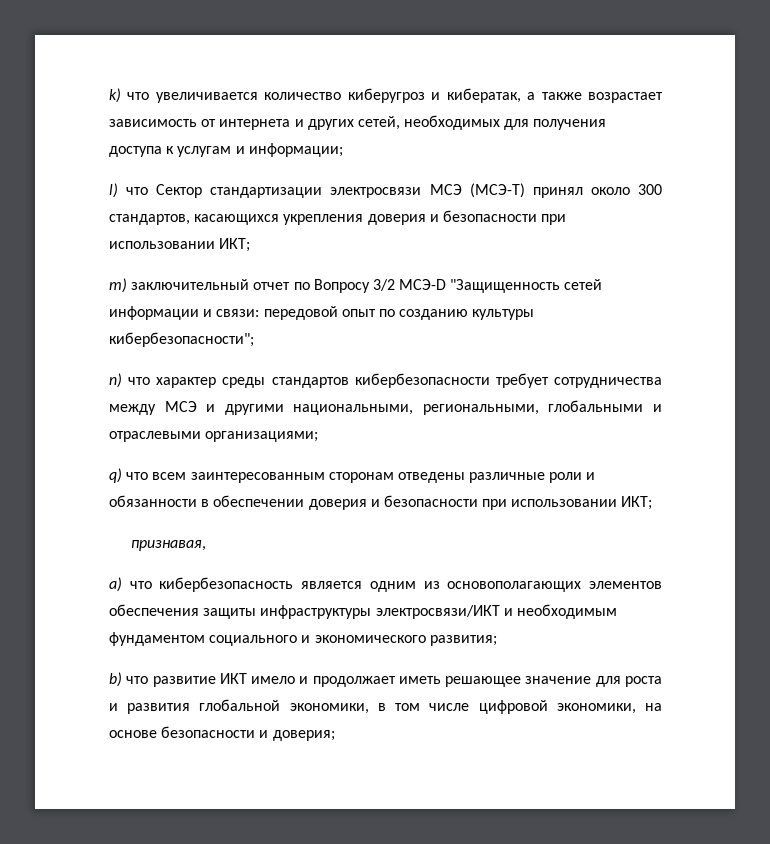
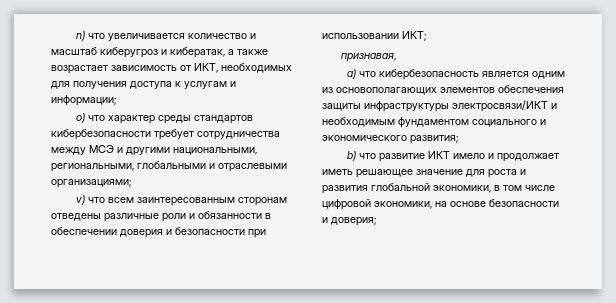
[109,88,121,103] k) -> [75,31,85,41] n)
(342, 96) none -> [249,33,256,39] [51,47,97,55] и масштаб
[219,116,400,130] интернета и других сетей, -> [194,63,218,73] ИКТ,
[109,183,663,198] [109,210,567,225] [109,238,251,252] [109,278,603,293] [109,306,535,320] [109,332,254,347] [109,373,122,388] l) что Сектор стандартизации электросвязи МСЭ (МСЭ-T) принял около 300 стандартов, касающихся укрепления доверия и безопасности при использовании ИКТ; // m) заключительный отчет по Вопросу 3/2 МСЭ-D "Защищенность сетей информации и связи: передовой опыт по созданию культуры кибербезопасности"; // n) -> [75,113,85,123] o)
[109,468,122,483] q) -> [75,195,85,205] v)

